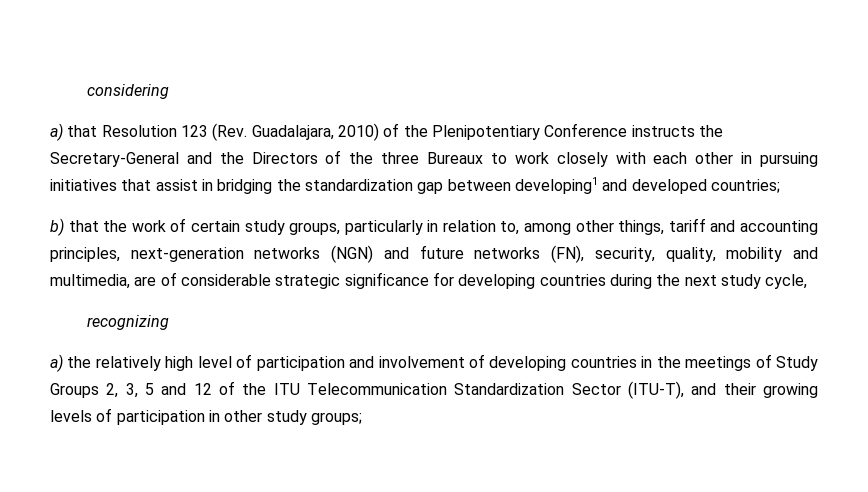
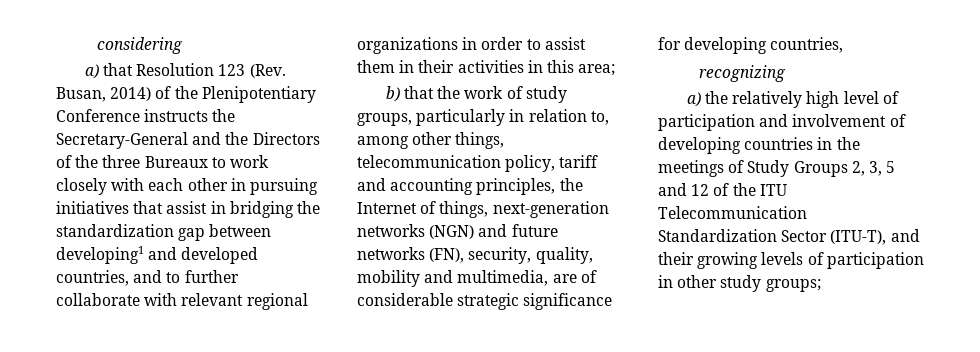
[251,123,379,141] Guadalajara, 2010) -> [56,87,152,102] Busan, 2014)
[710,179,780,193] countries; -> [56,270,239,286] [56,293,308,310] [357,37,586,54] [357,60,616,76] countries, and to further collaborate with relevant regional organizations in order to assist them in their activities in this area;
[190,220,240,232] certain -> (523, 92) none
(665, 227) none -> [357,155,556,172] telecommunication policy,
(120, 254) none -> [559,178,583,191] [357,201,489,218] the Internet of things,
[539,274,808,289] countries during the next study cycle, -> [770,37,844,53] countries,

